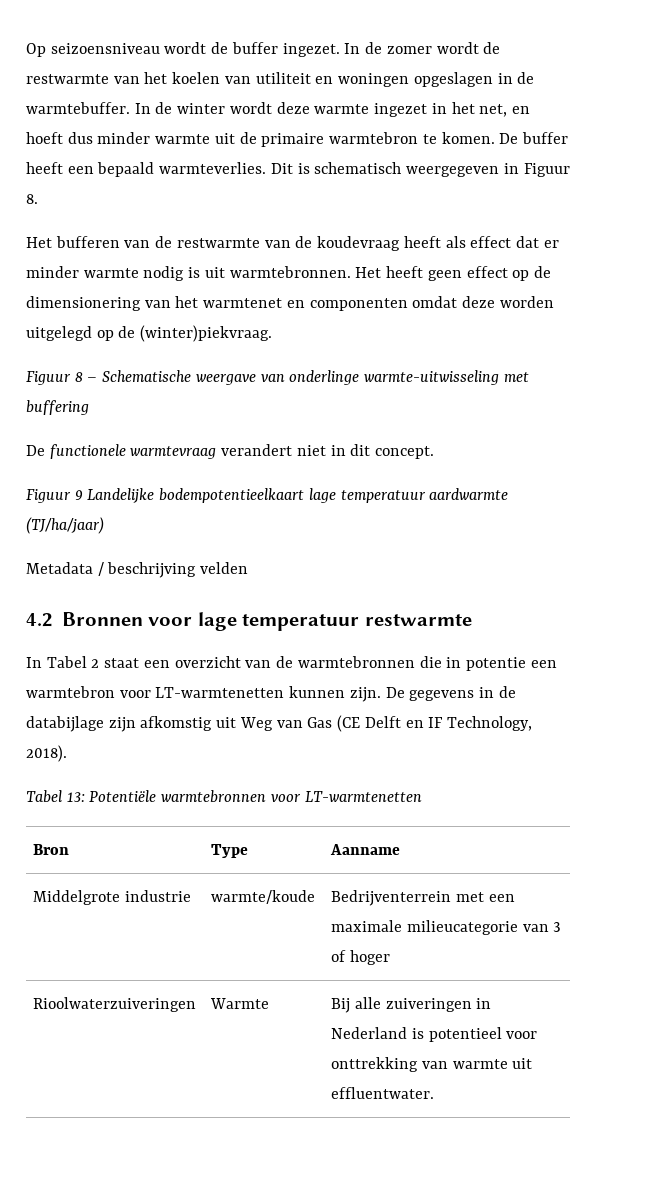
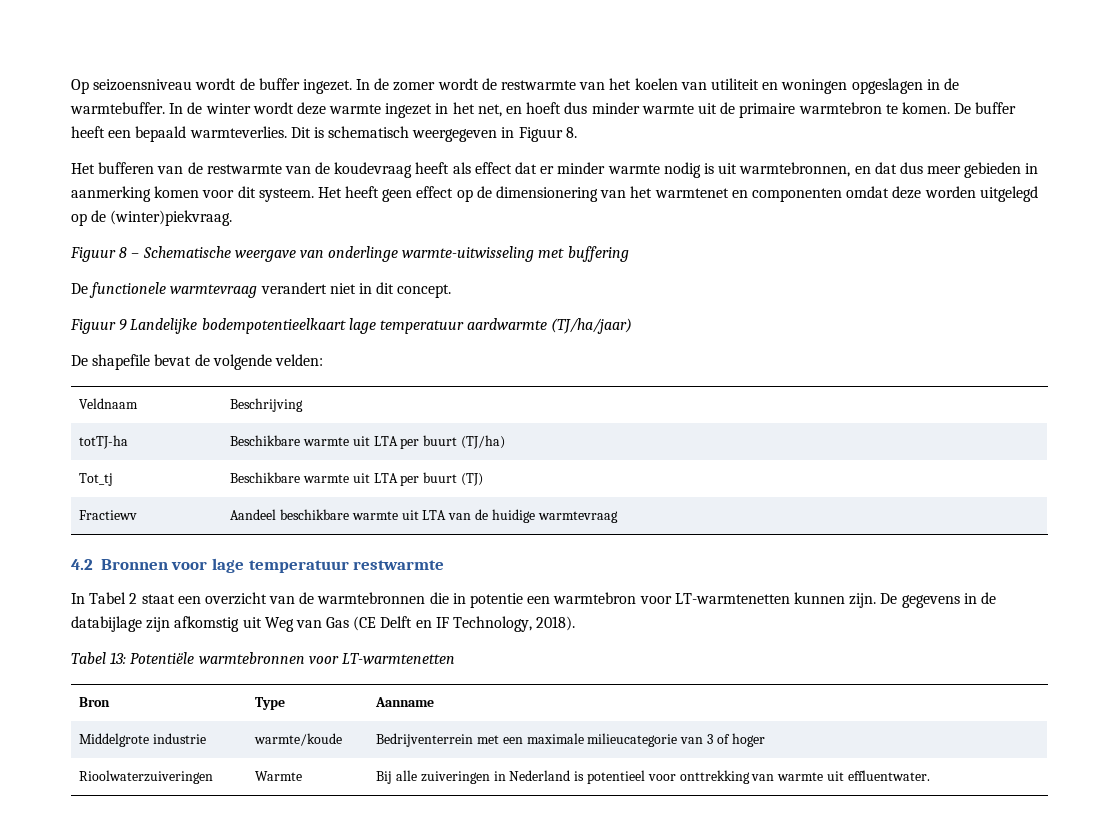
[229,266,351,278] warmtebronnen. -> [739,162,1039,178] [71,186,314,202] warmtebronnen, en dat dus meer gebieden in aanmerking komen voor dit systeem.
[26,562,249,578] Metadata / beschrijving velden -> [71,354,323,370] [79,398,139,409] [230,398,304,412] [79,435,129,449] [230,435,506,449] [79,473,114,486] [230,472,484,486] [79,510,138,520] [230,509,618,523] De shapefile bevat de volgende velden: // Veldnaam | Beschrijving // totTJ-ha | Beschikbare warmte uit LTA per buurt (TJ/ha) // Tot_tj | Beschikbare warmte uit LTA per buurt (TJ) // Fractiewv | Aandeel beschikbare warmte uit LTA van de huidige warmtevraag

